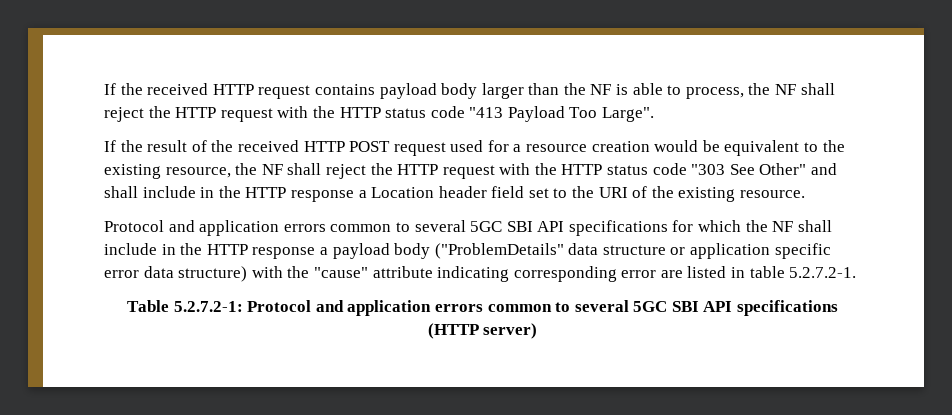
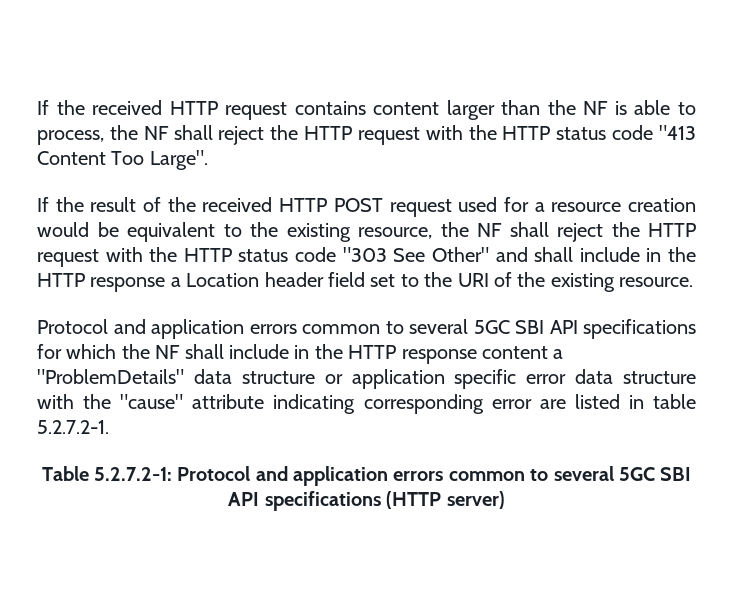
[379,83,478,99] payload body -> [373,102,440,115] content
[507,106,565,122] Payload -> [37,151,106,165] Content
[319,243,564,259] a payload body ("ProblemDetails" -> [481,346,564,359] [37,369,184,384] content a "ProblemDetails"
[178,266,248,282] structure) -> [623,371,696,384] structure

